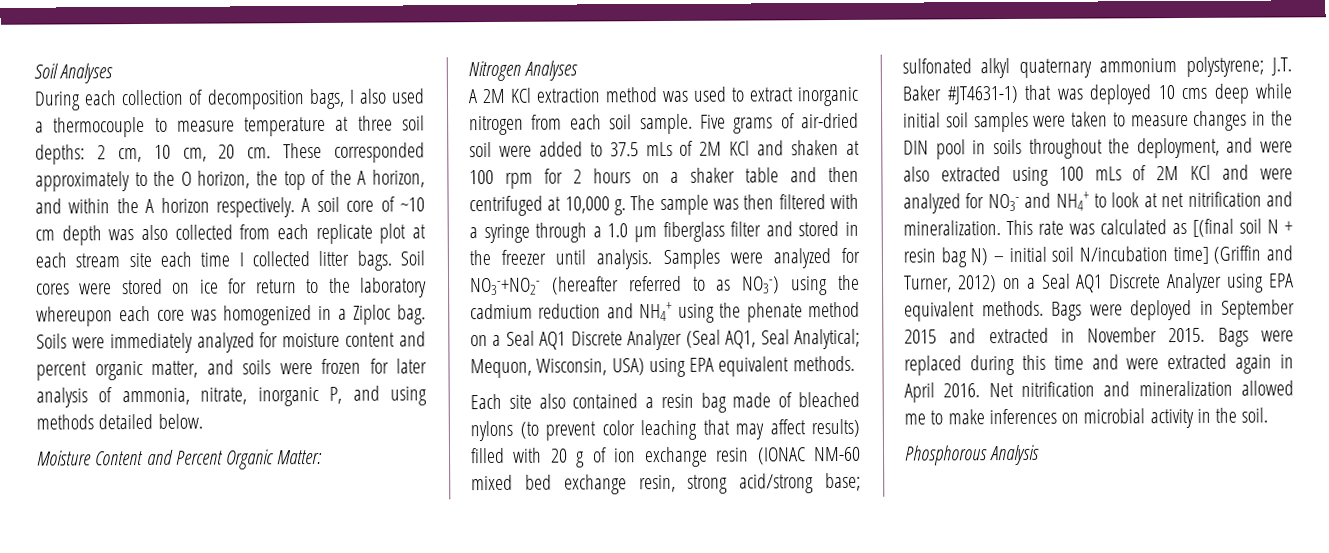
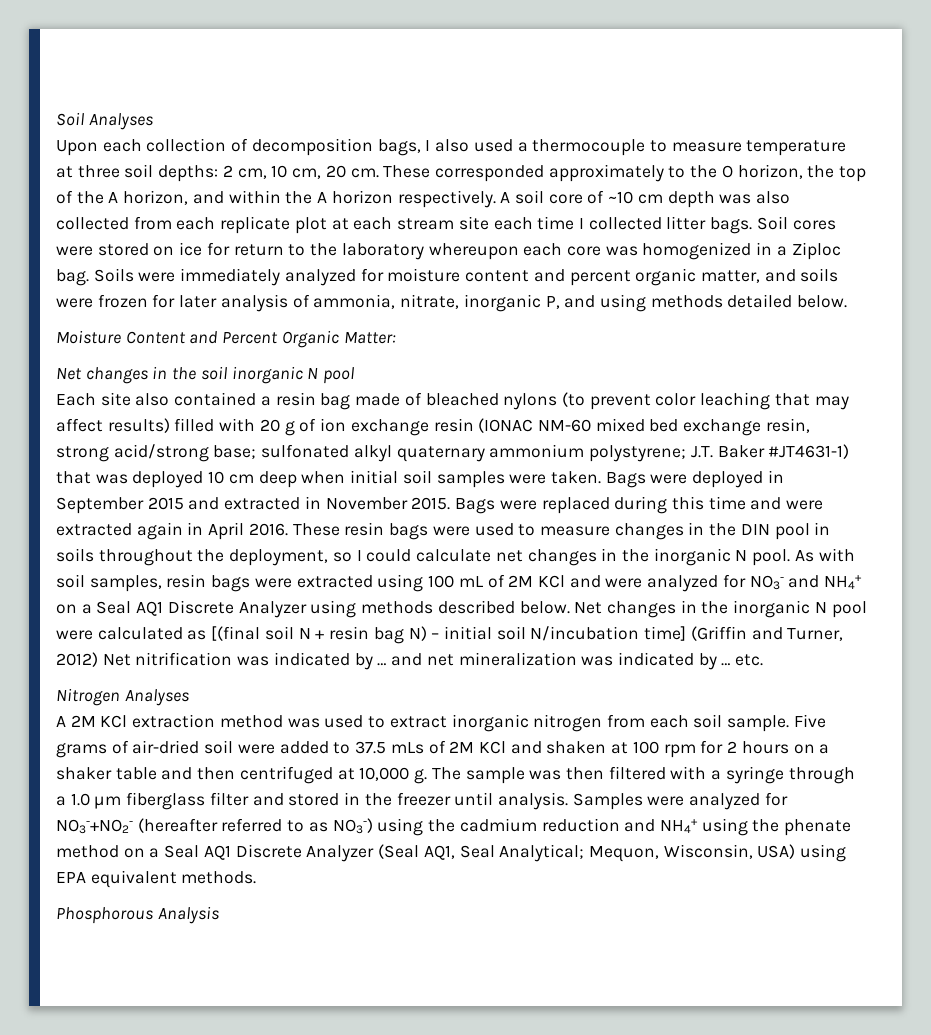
[34,91,81,111] During -> [56,140,98,156] Upon
(324, 457) none -> [56,366,355,384] [56,392,849,410] [56,418,810,436] [56,444,850,462] [56,470,784,488] [56,496,824,514] [56,522,831,540] [56,548,855,566] [56,574,863,592] [56,600,867,618] [56,626,844,644] [56,652,764,670] // Net changes in the soil inorganic N pool // Each site also contained a resin bag made of bleached nylons (to prevent color leaching that may affect results) filled with 20 g of ion exchange resin (IONAC NM-60 mixed bed exchange resin, strong acid/strong base; sulfonated alkyl quaternary ammonium polystyrene; J.T. Baker #JT4631-1) that was deployed 10 cm deep when initial soil samples were taken. Bags were deployed in September 2015 and extracted in November 2015. Bags were replaced during this time and were extracted again in April 2016. These resin bags were used to measure changes in the DIN pool in soils throughout the deployment, so I could calculate net changes in the inorganic N pool. As with soil samples, resin bags were extracted using 100 mL of 2M KCl and were analyzed for NO3- and NH4+ on a Seal AQ1 Discrete Analyzer using methods described below. Net changes in the inorganic N pool were calculated as [(final soil N + resin bag N) – initial soil N/incubation time] (Griffin and Turner, 2012) Net nitrification was indicated by … and net mineralization was indicated by … etc.
[470,391,860,413] [470,418,860,442] [470,446,861,468] [471,472,861,495] [902,56,1293,79] [902,83,1292,105] [903,110,1293,133] [903,137,1293,160] [903,164,1293,187] [903,191,1293,214] [903,218,1293,237] [903,245,1293,268] [903,272,1295,294] [904,299,1295,322] [904,327,1294,347] [904,353,1294,376] [904,380,1294,403] [904,407,1269,429] // Each site also contained a resin bag made of bleached nylons (to prevent color leaching that may affect results) filled with 20 g of ion exchange resin (IONAC NM-60 mixed bed exchange resin, strong acid/strong base; sulfonated alkyl quaternary ammonium polystyrene; J.T. Baker #JT4631-1) that was deployed 10 cms deep while initial soil samples were taken to measure changes in the DIN pool in soils throughout the deployment, and were also extracted using 100 mLs of 2M KCl and were analyzed for NO3- and NH4+ to look at net nitrification and mineralization. This rate was calculated as [(final soil N + resin bag N) – initial soil N/incubation time] (Griffin and Turner, 2012) on a Seal AQ1 Discrete Analyzer using EPA equivalent methods. Bags were deployed in September 2015 and extracted in November 2015. Bags were replaced during this time and were extracted again in April 2016. Net nitrification and mineralization allowed me to make inferences on microbial activity in the soil. -> (257, 877) none

